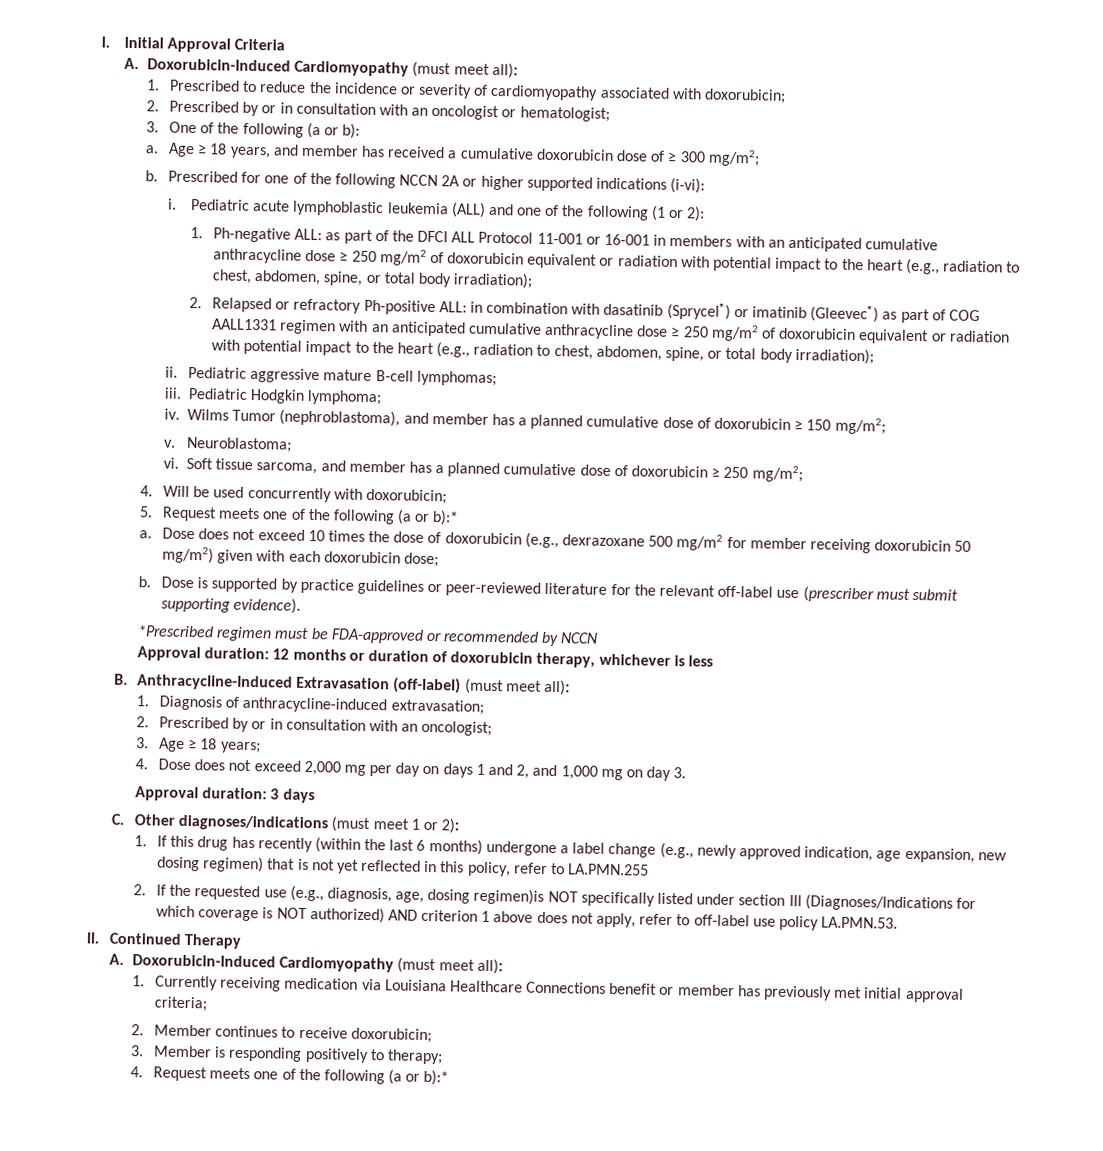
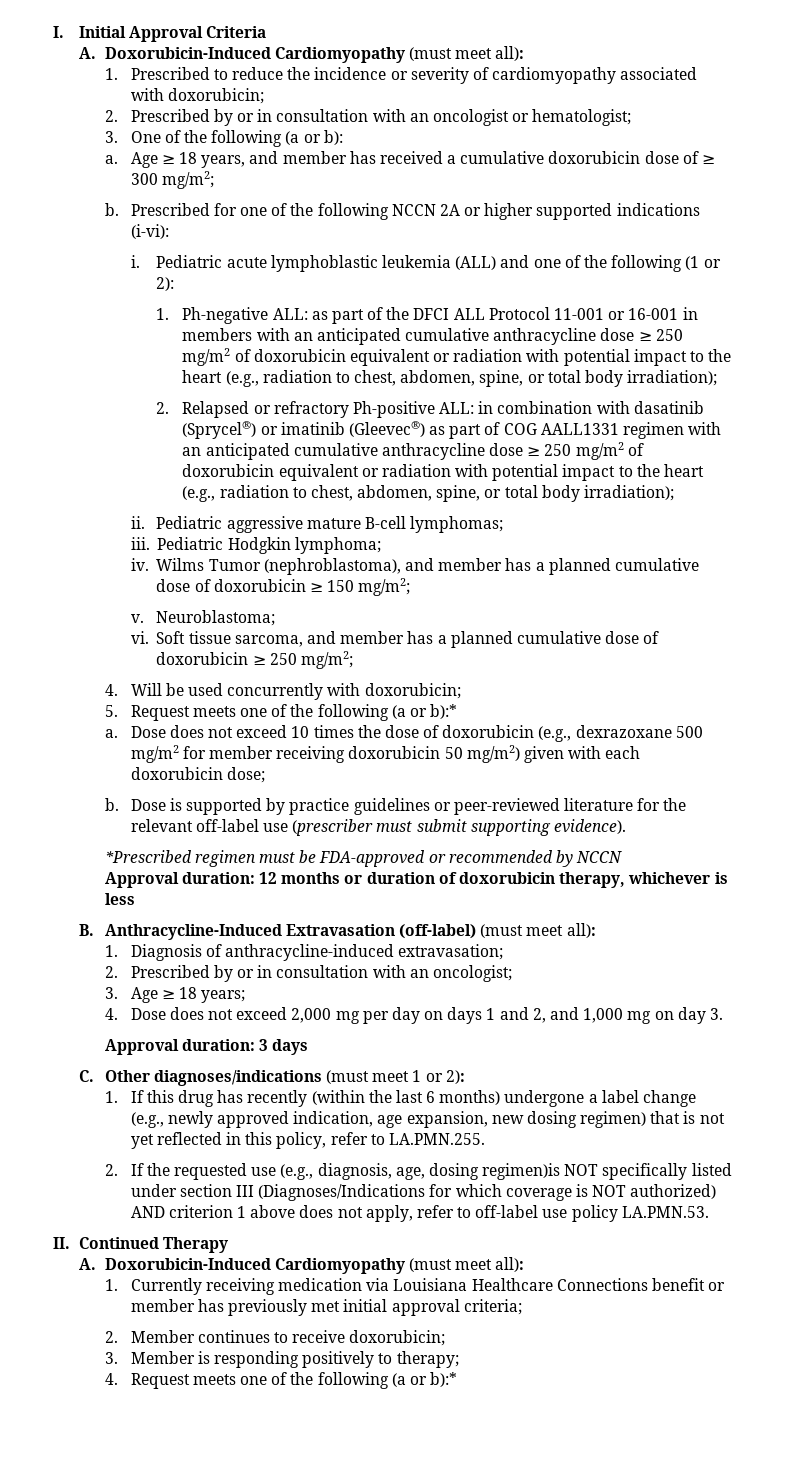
[568,863,650,876] LA.PMN.255 -> [388,1133,485,1145] LA.PMN.255.

